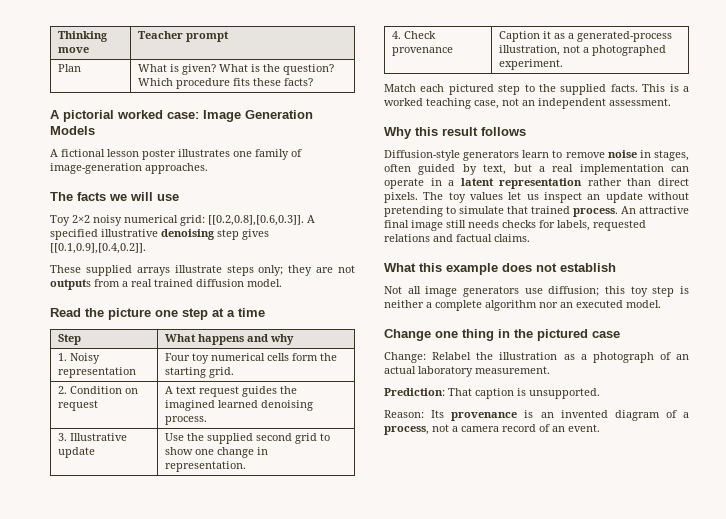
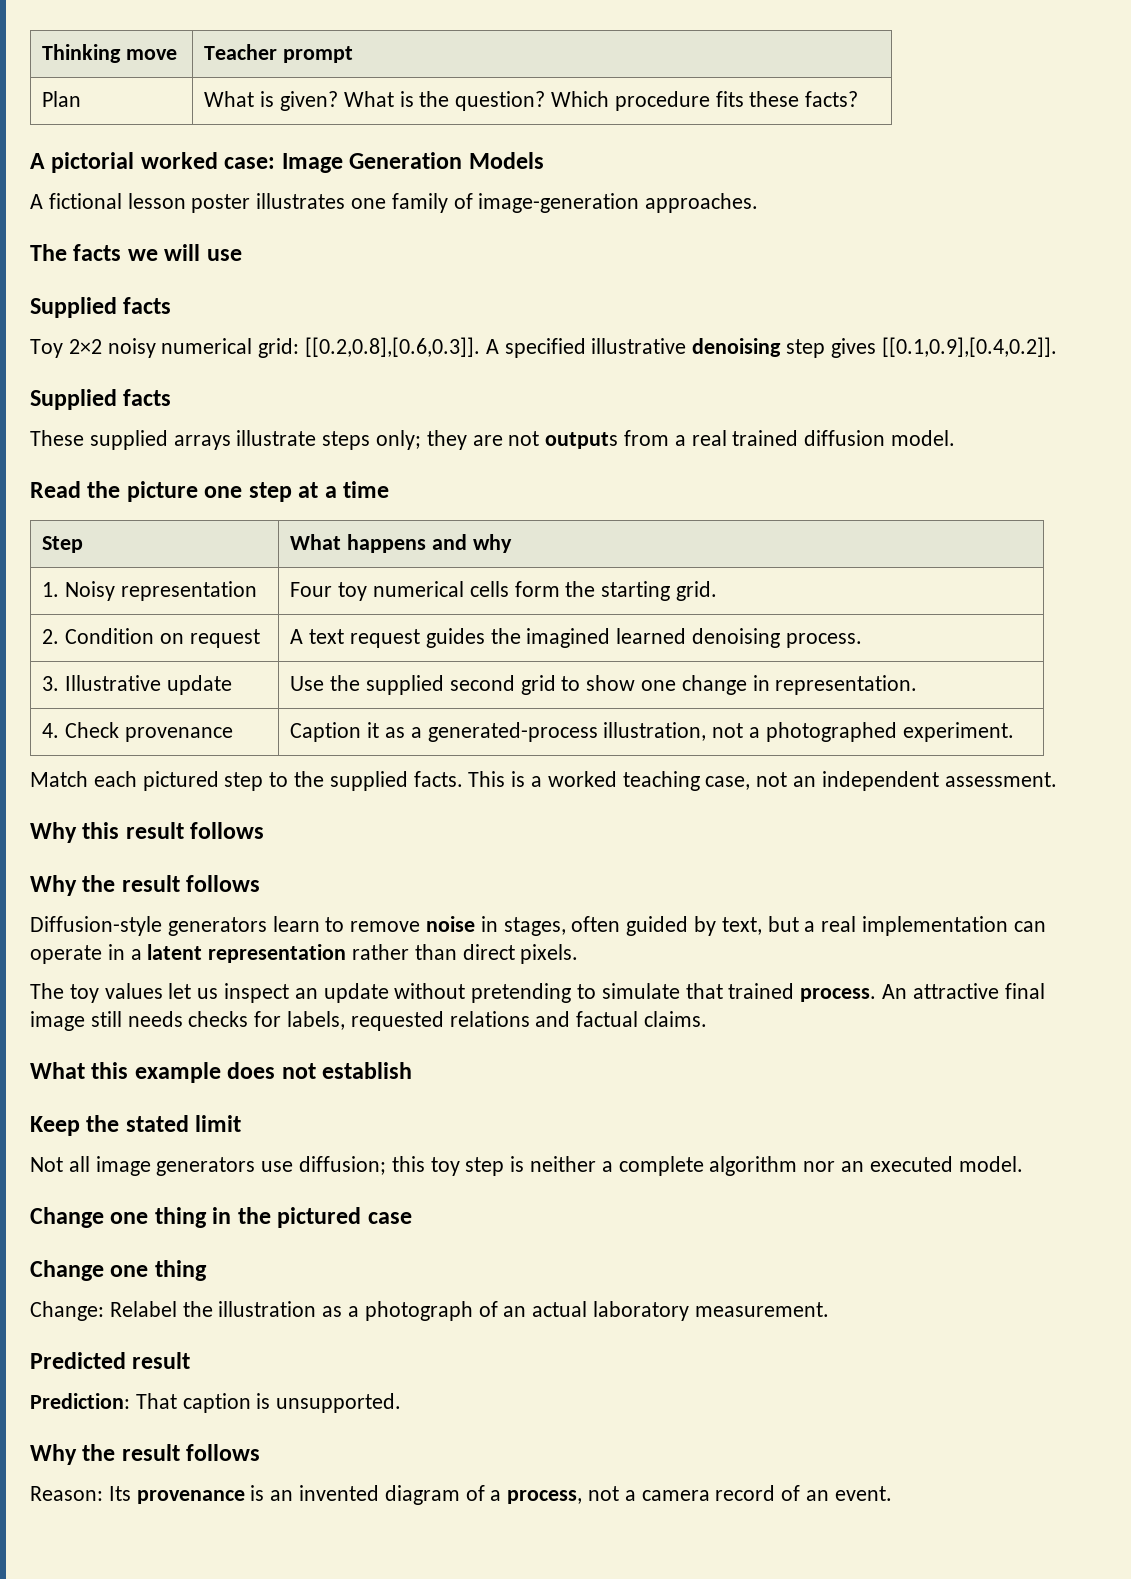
(179, 197) none -> [30,297,172,318] // Supplied facts
(146, 248) none -> [30,389,172,410] // Supplied facts
(526, 131) none -> [30,875,261,896] // Why the result follows
(418, 197) none -> (579, 954) //
(616, 267) none -> [30,1115,242,1136] // Keep the stated limit
(620, 334) none -> [30,1260,207,1281] // Change one thing
(550, 370) none -> [30,1352,191,1369] // Predicted result
(600, 393) none -> [30,1444,261,1465] // Why the result follows

